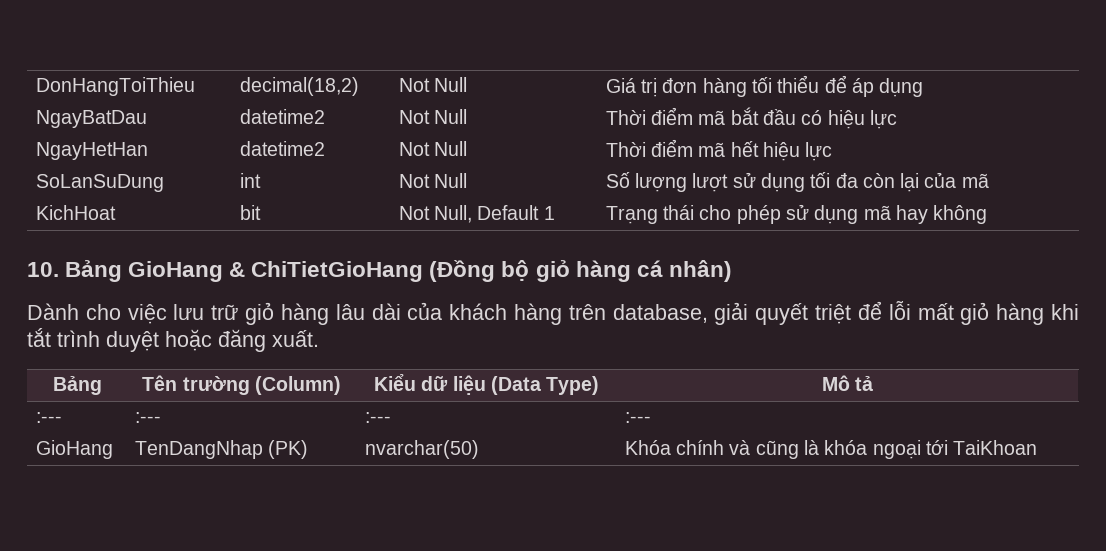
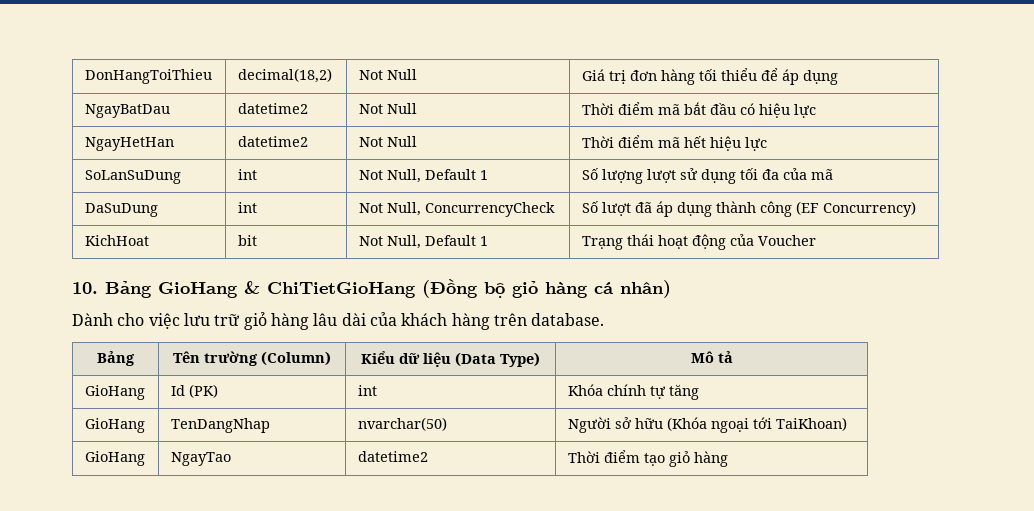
[434,173,468,188] Null -> [386,169,488,183] Null, Default 1
[862,173,920,192] còn lại -> (779, 174) none
(989, 180) none -> [84,203,158,217] [237,202,257,213] [358,202,555,217] [581,201,916,217] // DaSuDung | int | Not Null, ConcurrencyCheck | Số lượt đã áp dụng thành công (EF Concurrency)
[699,204,988,224] cho phép sử dụng mã hay không -> [657,234,816,250] hoạt động của Voucher
[612,301,1080,325] [27,328,319,352] database, giải quyết triệt để lỗi mất giỏ hàng khi tắt trình duyệt hoặc đăng xuất. -> [531,313,605,326] database.
[35,412,62,423] [134,412,161,423] [364,412,391,423] [624,412,651,423] :--- | :--- | :--- | :--- -> [84,385,145,400] [170,384,218,398] [357,385,377,396] [567,384,699,400] GioHang | Id (PK) | int | Khóa chính tự tăng
[268,440,309,459] (PK) -> (270, 425) none
[624,440,1038,459] Khóa chính và cũng là khóa ngoại tới TaiKhoan -> [567,417,847,433] [84,451,145,466] [170,452,231,466] [357,451,428,462] [567,450,728,467] Người sở hữu (Khóa ngoại tới TaiKhoan) // GioHang | NgayTao | datetime2 | Thời điểm tạo giỏ hàng

